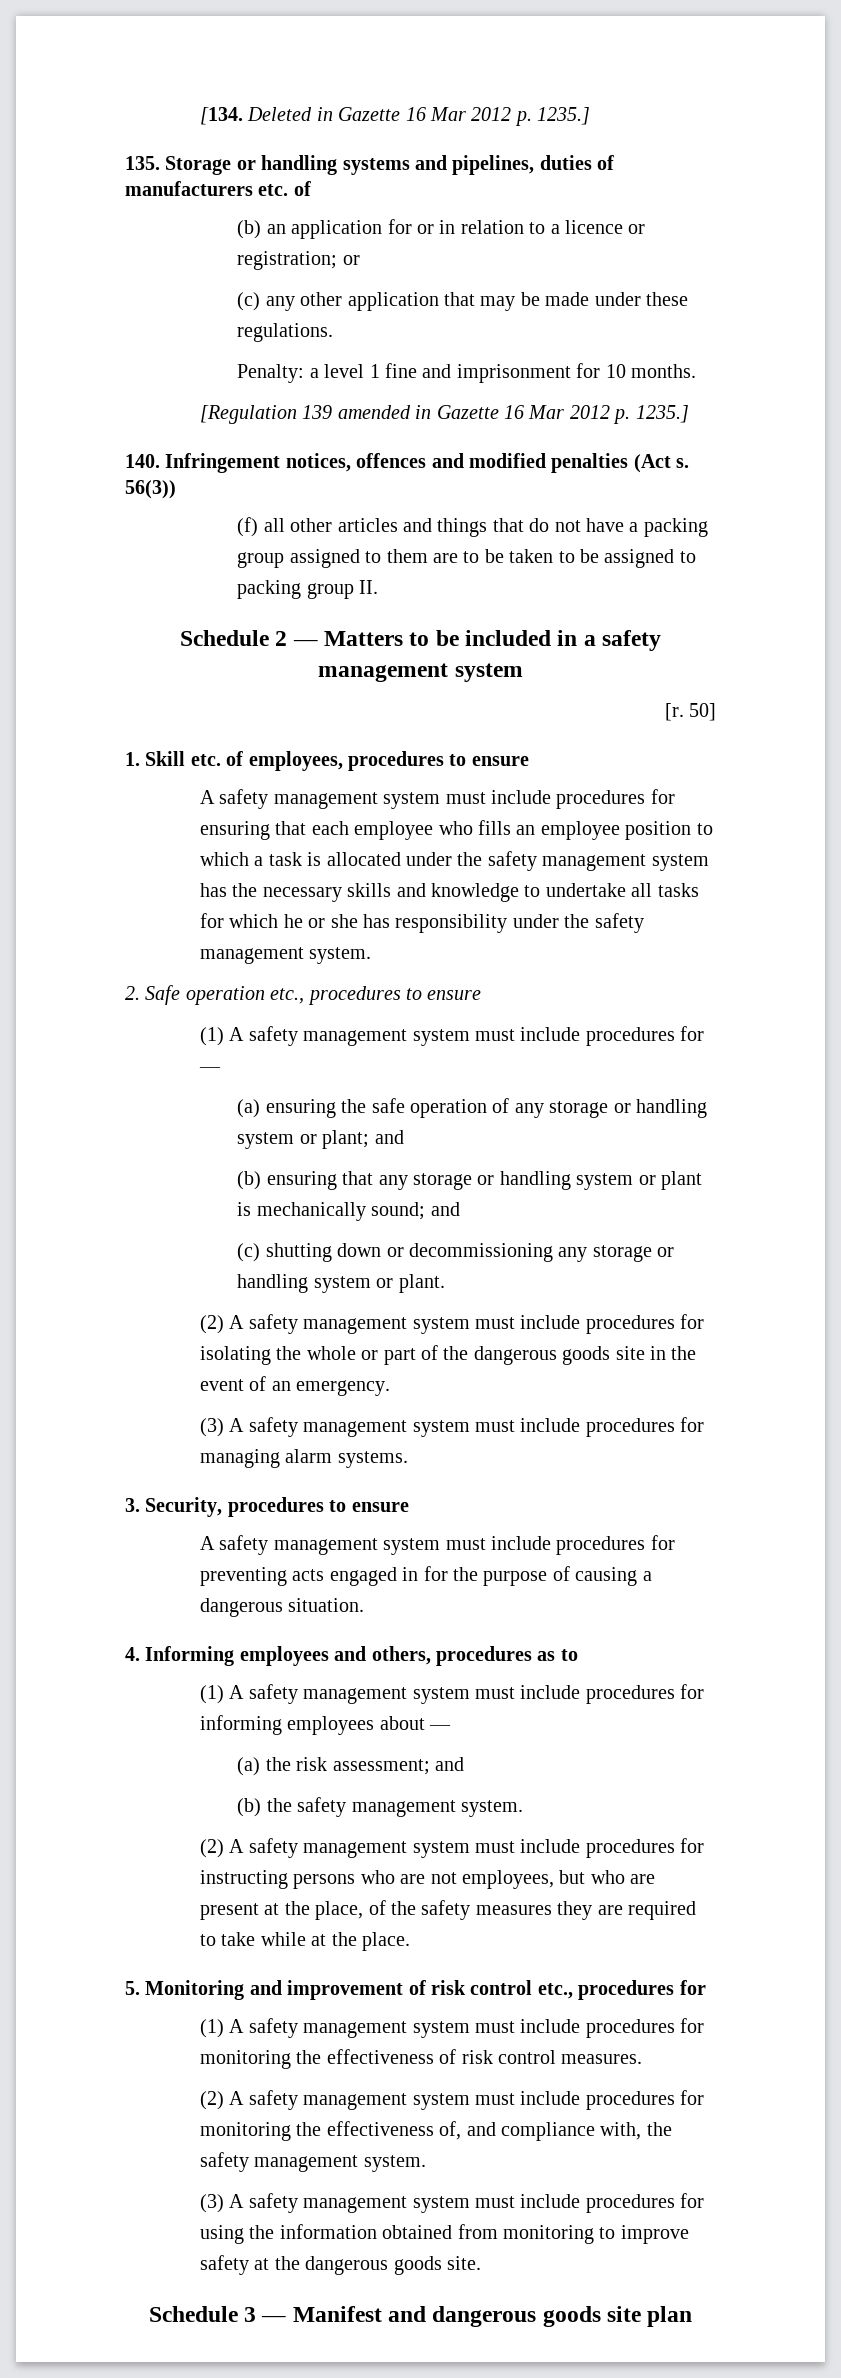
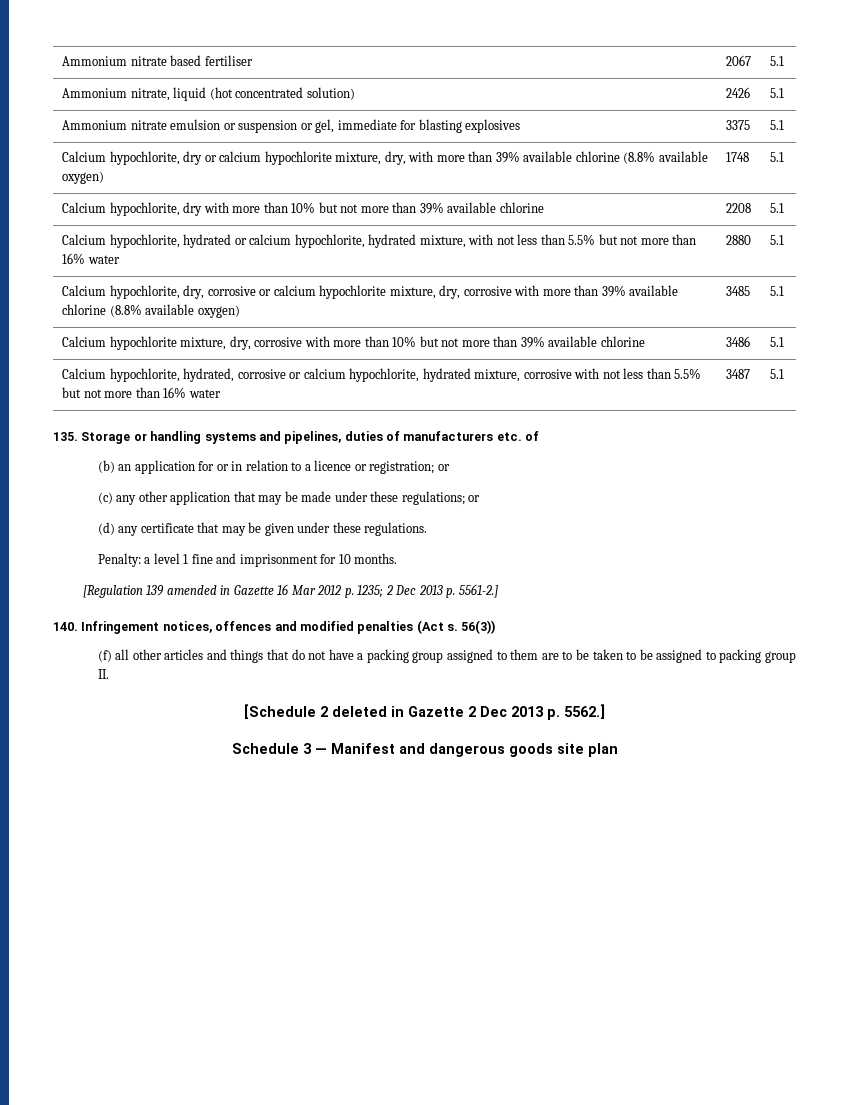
[199,107,591,126] [134. Deleted in Gazette 16 Mar 2012 p. 1235.] -> [62,55,253,66] [726,55,752,66] [770,56,785,66] [62,87,355,101] [726,87,751,98] [770,88,785,98] [62,119,521,133] [726,120,751,130] [770,120,785,130] [62,151,708,165] [62,171,105,184] [726,152,750,162] [770,152,785,162] [62,202,544,216] [726,203,752,213] [770,203,785,213] [62,234,697,248] [62,253,120,264] [726,235,752,245] [770,235,785,245] [62,285,679,299] [62,304,240,318] [726,286,751,296] [770,286,785,296] [62,336,645,350] [726,336,751,347] [770,337,785,347] [62,368,702,382] [62,387,221,398] [726,369,751,379] [770,369,785,379] Ammonium nitrate based fertiliser | 2067 | 5.1 // Ammonium nitrate, liquid (hot concentrated solution) | 2426 | 5.1 // Ammonium nitrate emulsion or suspension or gel, immediate for blasting explosives | 3375 | 5.1 // Calcium hypochlorite, dry or calcium hypochlorite mixture, dry, with more than 39% available chlorine (8.8% available oxygen) | 1748 | 5.1 // Calcium hypochlorite, dry with more than 10% but not more than 39% available chlorine | 2208 | 5.1 // Calcium hypochlorite, hydrated or calcium hypochlorite, hydrated mixture, with not less than 5.5% but not more than 16% water | 2880 | 5.1 // Calcium hypochlorite, dry, corrosive or calcium hypochlorite mixture, dry, corrosive with more than 39% available chlorine (8.8% available oxygen) | 3485 | 5.1 // Calcium hypochlorite mixture, dry, corrosive with more than 10% but not more than 39% available chlorine | 3486 | 5.1 // Calcium hypochlorite, hydrated, corrosive or calcium hypochlorite, hydrated mixture, corrosive with not less than 5.5% but not more than 16% water | 3487 | 5.1
(689, 299) none -> [401,491,481,505] [97,522,361,536] regulations; or // (d) any certificate that may be given under these
[635,405,689,423] 1235.] -> [357,584,498,598] 1235; 2 Dec 2013 p. 5561-2.]
[179,630,662,651] [318,663,523,682] [664,703,716,721] [125,751,529,771] [199,789,675,809] [199,820,713,840] [199,851,709,871] [199,883,699,902] [199,913,644,933] [199,947,372,964] [125,985,482,1005] [199,1026,705,1046] [198,1067,221,1072] [237,1098,708,1118] [237,1130,404,1149] [237,1171,703,1190] [237,1202,460,1221] [237,1243,675,1262] [237,1274,445,1293] [199,1314,705,1334] [199,1345,697,1365] [199,1376,391,1396] [199,1417,705,1437] [199,1449,408,1468] [125,1497,409,1517] [199,1535,675,1555] [199,1566,652,1586] [199,1598,365,1617] [125,1646,578,1666] [199,1684,705,1704] [199,1715,452,1735] [237,1757,465,1776] [237,1797,524,1817] [199,1838,705,1858] [199,1870,656,1889] [199,1900,696,1920] [199,1932,410,1951] [125,1980,706,2000] [199,2018,705,2038] [199,2049,643,2069] [199,2090,705,2110] [199,2121,672,2141] [199,2152,426,2172] [199,2193,705,2213] [199,2224,689,2244] [199,2255,481,2275] Schedule 2 — Matters to be included in a safety management system // [r. 50] // 1. Skill etc. of employees, procedures to ensure // A safety management system must include procedures for ensuring that each employee who fills an employee position to which a task is allocated under the safety management system has the necessary skills and knowledge to undertake all tasks for which he or she has responsibility under the safety management system. // 2. Safe operation etc., procedures to ensure // (1) A safety management system must include procedures for — // (a) ensuring the safe operation of any storage or handling system or plant; and // (b) ensuring that any storage or handling system or plant is mechanically sound; and // (c) shutting down or decommissioning any storage or handling system or plant. // (2) A safety management system must include procedures for isolating the whole or part of the dangerous goods site in the event of an emergency. // (3) A safety management system must include procedures for managing alarm systems. // 3. Security, procedures to ensure // A safety management system must include procedures for preventing acts engaged in for the purpose of causing a dangerous situation. // 4. Informing employees and others, procedures as to // (1) A safety management system must include procedures for informing employees about — // (a) the risk assessment; and // (b) the safety management system. // (2) A safety management system must include procedures for instructing persons who are not employees, but who are present at the place, of the safety measures they are required to take while at the place. // 5. Monitoring and improvement of risk control etc., procedures for // (1) A safety management system must include procedures for monitoring the effectiveness of risk control measures. // (2) A safety management system must include procedures for monitoring the effectiveness of, and compliance with, the safety management system. // (3) A safety management system must include procedures for using the information obtained from monitoring to improve safety at the dangerous goods site. -> [244,704,605,720] [Schedule 2 deleted in Gazette 2 Dec 2013 p. 5562.]

